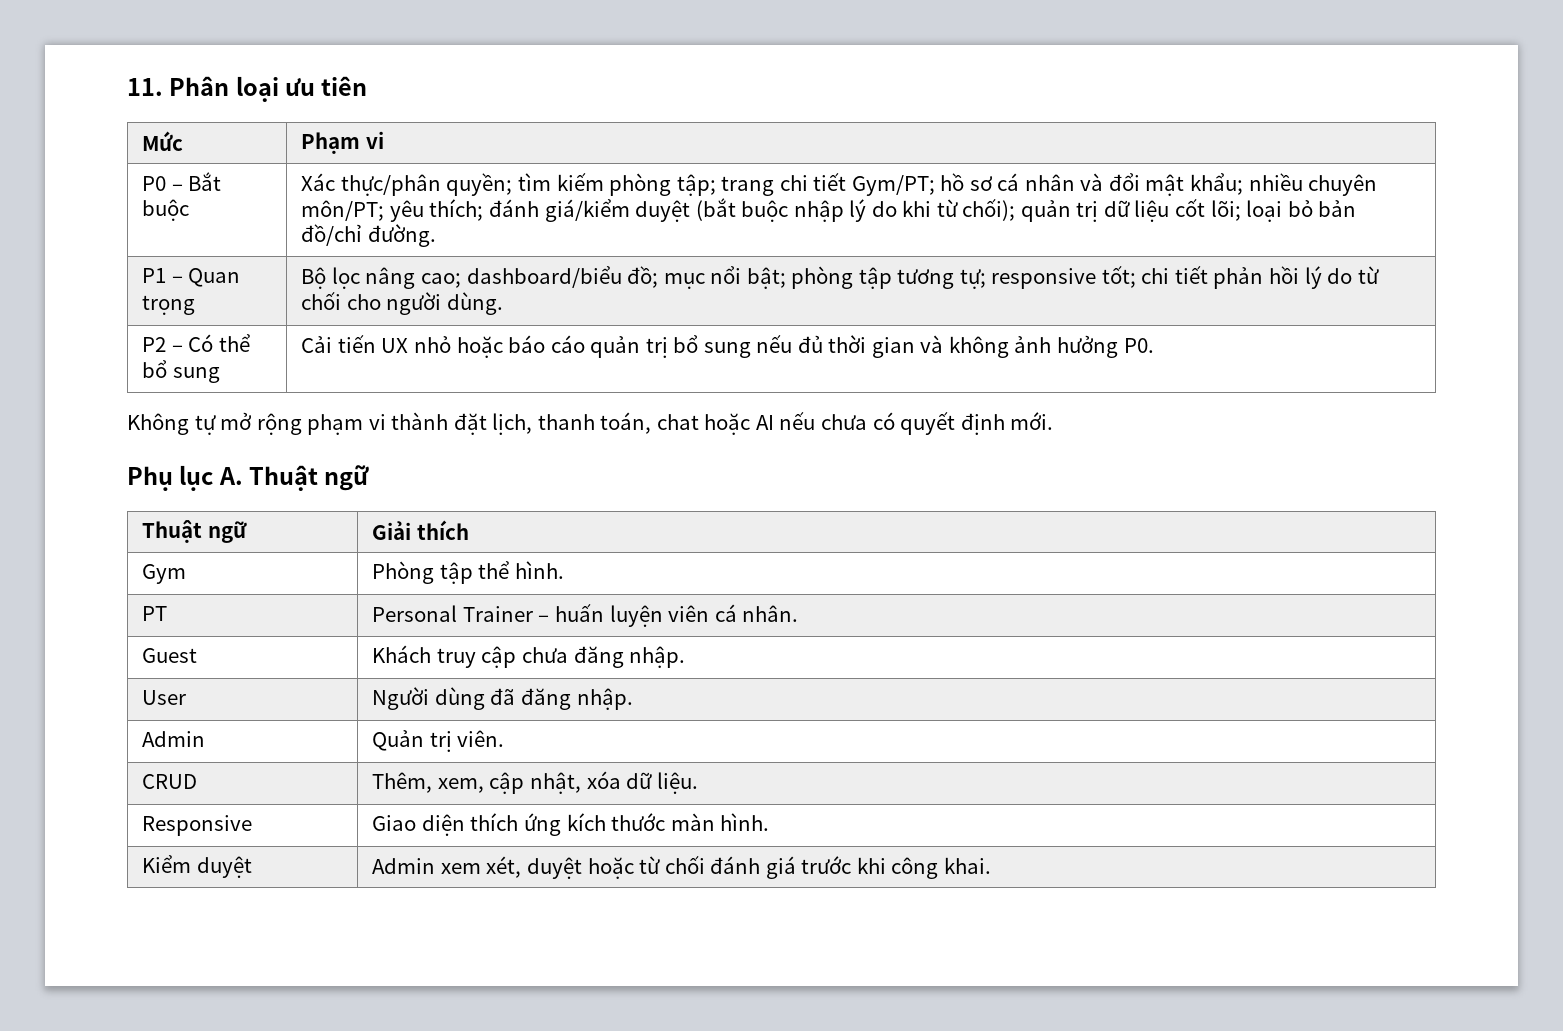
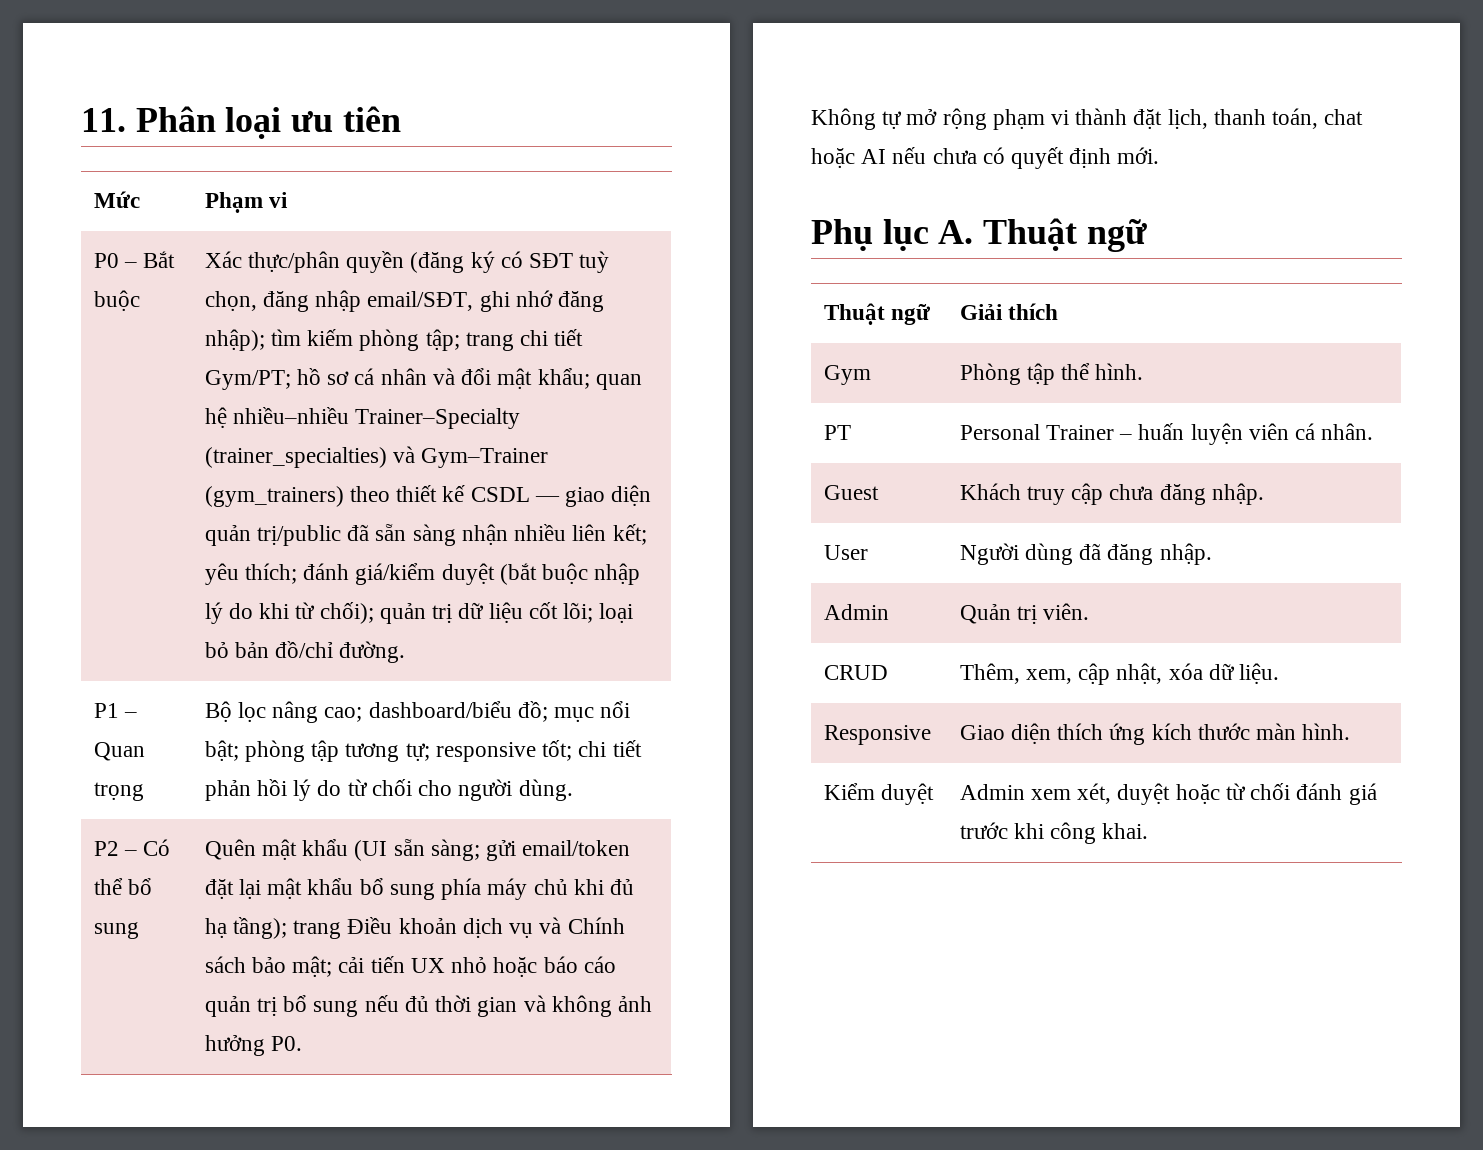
[446,173,513,196] quyền; -> [346,251,610,273] [204,290,605,312] [204,329,265,351] quyền (đăng ký có SĐT tuỳ chọn, đăng nhập email/SĐT, ghi nhớ đăng nhập);
[1248,173,1378,196] [301,200,385,221] nhiều chuyên môn/PT; -> [595,374,642,390] [204,407,521,429] [204,446,549,468] [204,485,652,507] [204,524,647,546] quan hệ nhiều–nhiều Trainer–Specialty (trainer_specialties) và Gym–Trainer (gym_trainers) theo thiết kế CSDL — giao diện quản trị/public đã sẵn sàng nhận nhiều liên kết;
[301,336,333,353] Cải -> [204,839,631,861] [204,878,634,900] [204,917,625,939] [204,956,365,977] Quên mật khẩu (UI sẵn sàng; gửi email/token đặt lại mật khẩu bổ sung phía máy chủ khi đủ hạ tầng); trang Điều khoản dịch vụ và Chính sách bảo mật; cải

